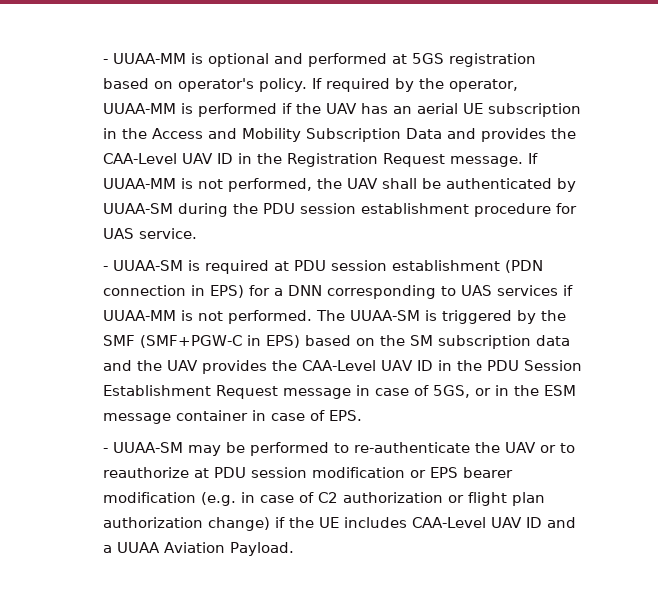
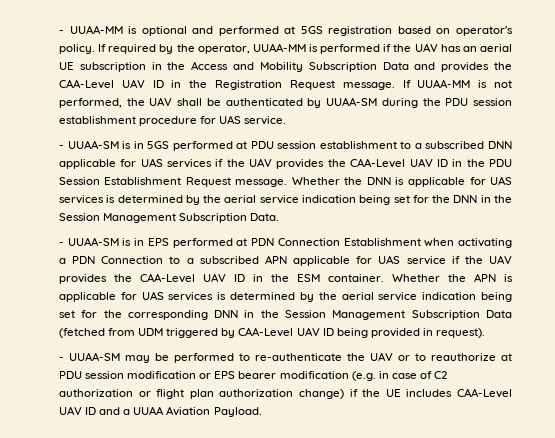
[204,260,269,274] required -> [133,141,233,151] in 5GS performed
[504,260,543,273] [102,285,573,299] [102,310,566,324] [102,335,570,349] [102,360,132,371] (PDN connection in EPS) for a DNN corresponding to UAS services if UUAA-MM is not performed. The UUAA-SM is triggered by the SMF (SMF+PGW-C in EPS) based on the SM subscription data and -> [400,141,512,149] [58,158,224,169] to a subscribed DNN applicable for UAS services if
[282,385,576,399] [102,410,362,424] message in case of 5GS, or in the ESM message container in case of EPS. -> [235,176,513,187] [58,195,513,205] [58,213,280,223] [58,237,512,248] [58,255,512,266] [58,273,513,284] [58,291,512,302] [58,310,512,320] [58,327,486,338] message. Whether the DNN is applicable for UAS services is determined by the aerial service indication being set for the DNN in the Session Management Subscription Data. // - UUAA-SM is in EPS performed at PDN Connection Establishment when activating a PDN Connection to a subscribed APN applicable for UAS service if the UAV provides the CAA-Level UAV ID in the ESM container. Whether the APN is applicable for UAS services is determined by the aerial service indication being set for the corresponding DNN in the Session Management Subscription Data (fetched from UDM triggered by CAA-Level UAV ID being provided in request).

